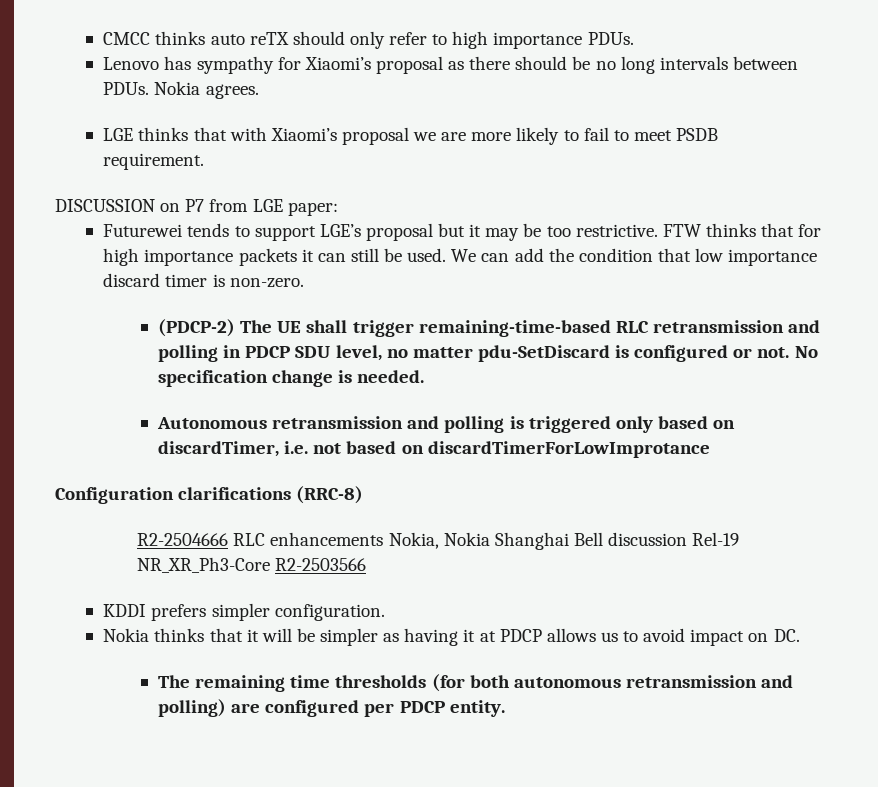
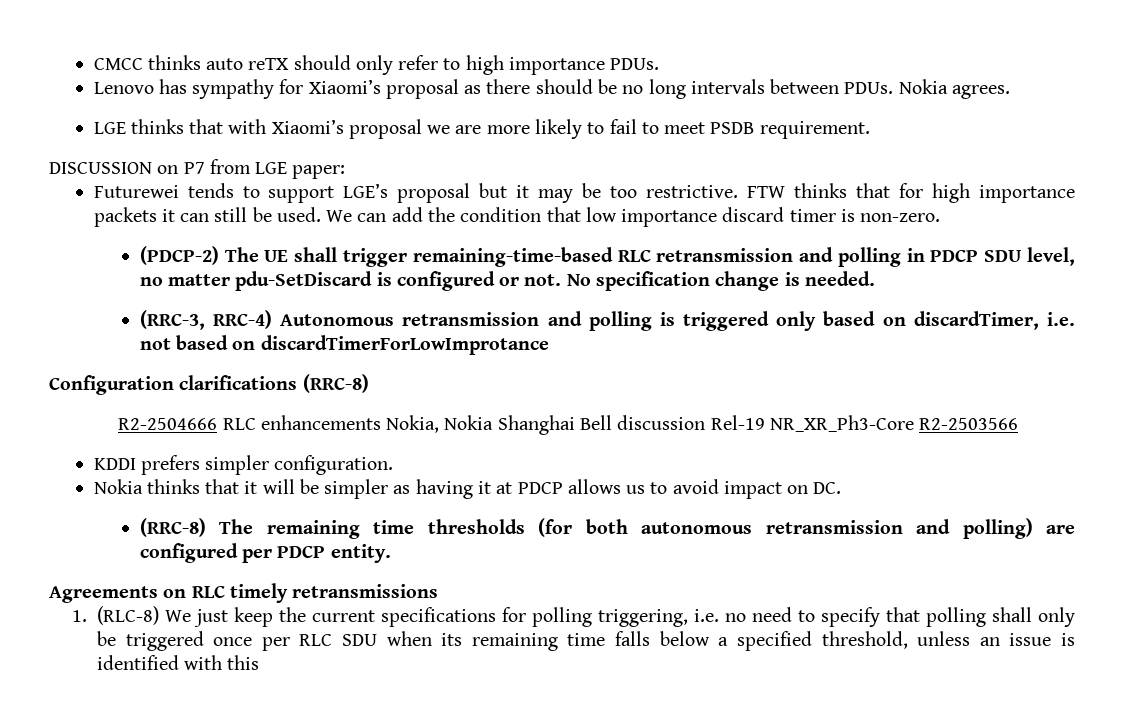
(425, 376) none -> [139,310,273,330] (RRC-3, RRC-4)
(800, 635) none -> [139,518,206,537] (RRC-8)
(505, 708) none -> [49,583,439,603] [72,606,1075,627] [96,631,1076,651] [96,655,260,670] // Agreements on RLC timely retransmissions // 1. (RLC-8) We just keep the current specifications for polling triggering, i.e. no need to specify that polling shall only be triggered once per RLC SDU when its remaining time falls below a specified threshold, unless an issue is identified with this

